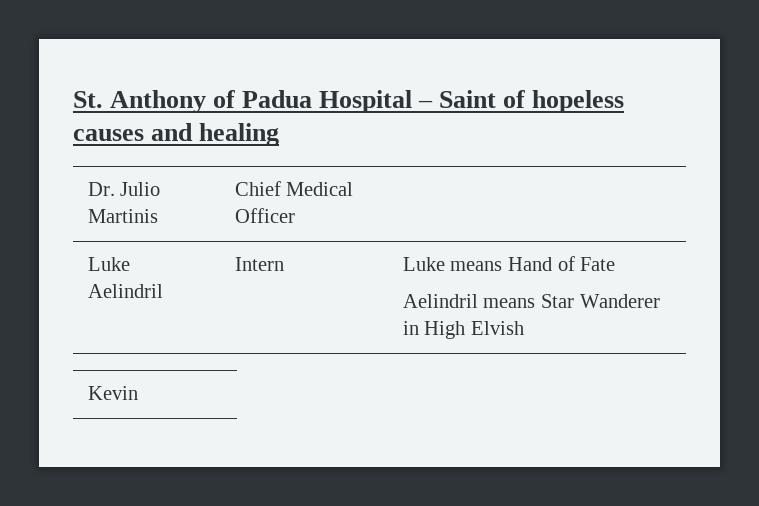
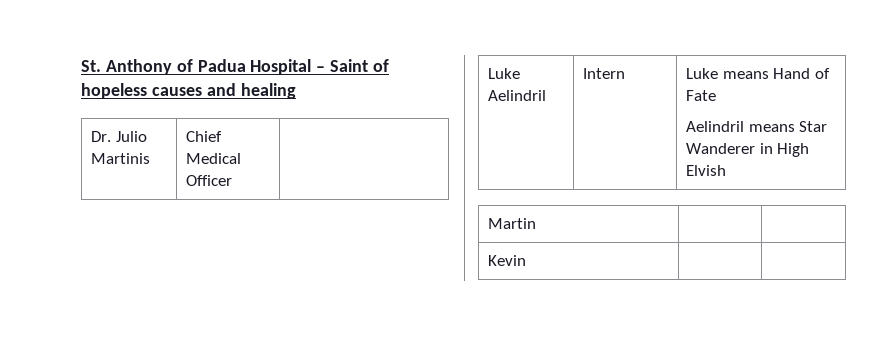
(524, 328) none -> [488,218,537,229] // Martin | |

